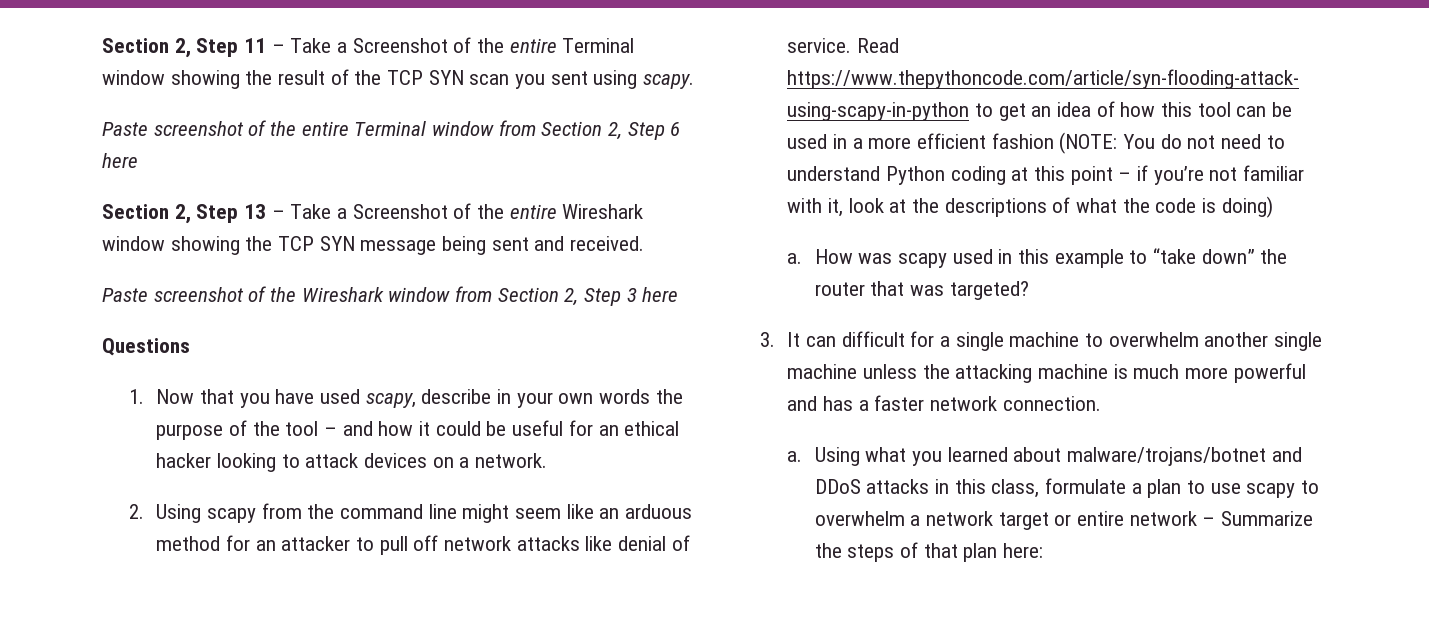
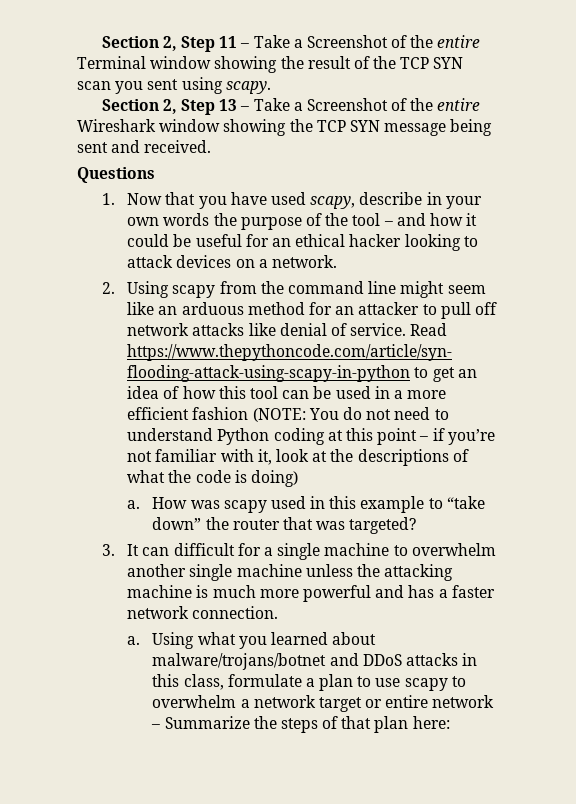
[102,120,681,140] [102,153,138,168] // Paste screenshot of the entire Terminal window from Section 2, Step 6 here -> (271, 87) none
[102,286,679,306] // Paste screenshot of the Wireshark window from Section 2, Step 3 here -> (212, 146) none

